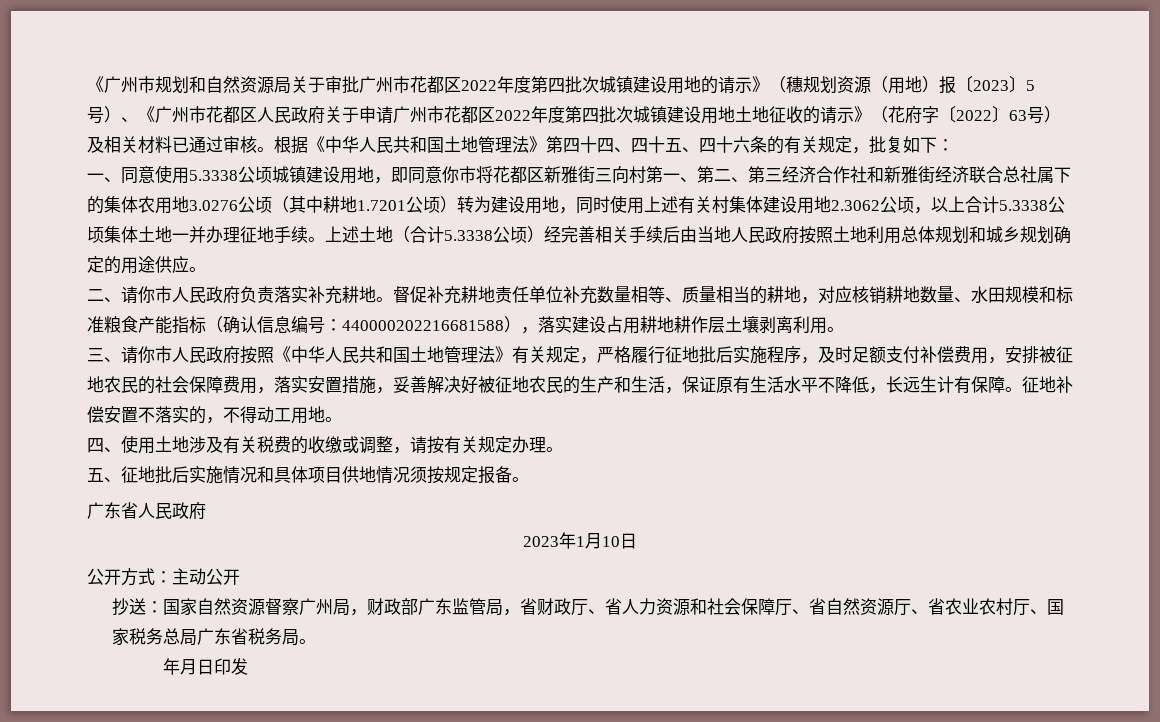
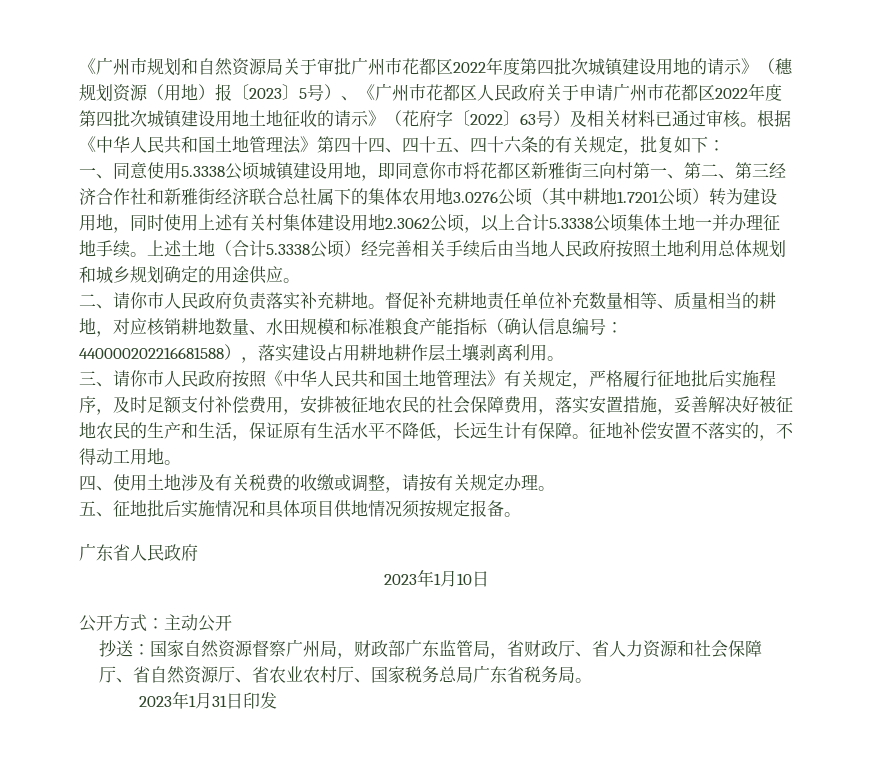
[162,658,197,675] 年月 -> [138,691,227,709] 2023年1月31

